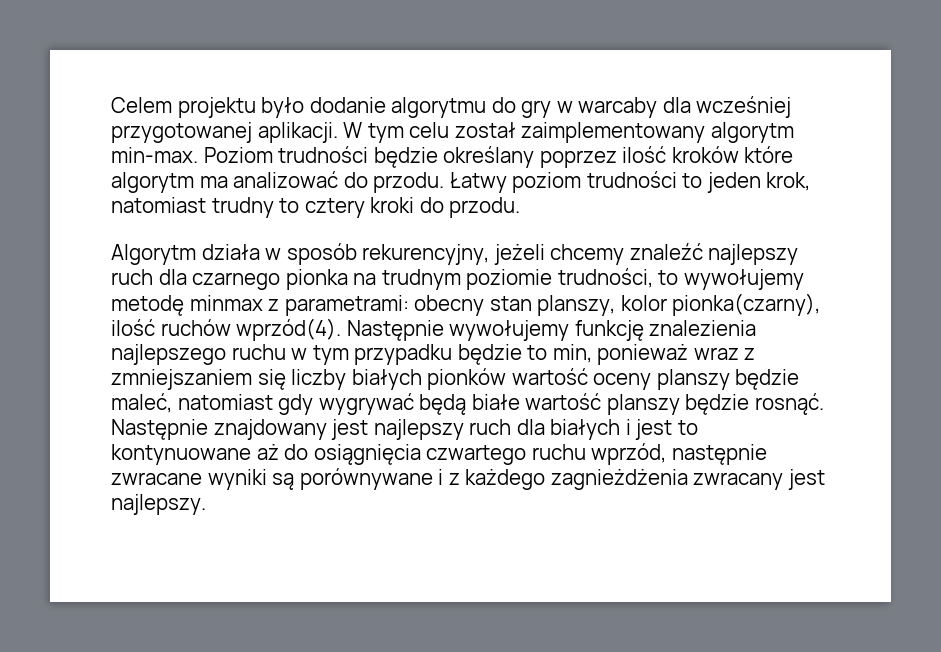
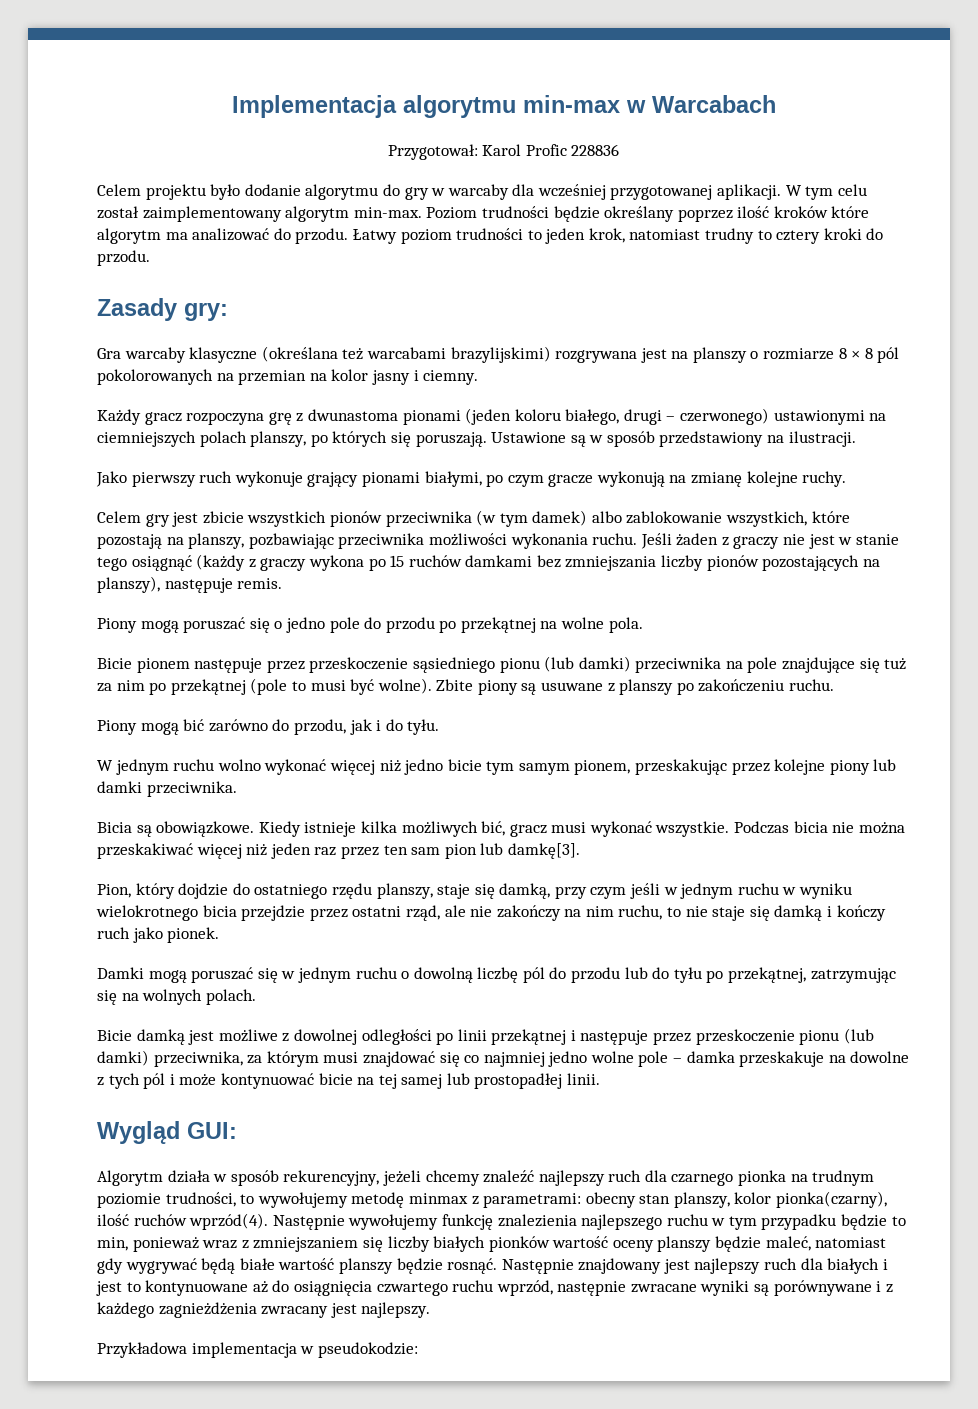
(111, 105) none -> [231,95,776,118] [387,144,620,160] Implementacja algorytmu min-max w Warcabach // Przygotował: Karol Profic 228836 //
(521, 207) none -> [97,298,228,321] [97,346,900,363] [97,369,479,385] [97,408,887,425] [97,431,856,447] [96,471,847,487] [97,510,850,527] [97,533,899,549] [97,554,880,571] [97,576,283,593] [97,617,643,633] [97,656,907,673] [97,678,835,695] [97,719,440,735] [97,759,897,775] [97,781,237,797] [97,821,905,837] [97,843,580,859] [97,883,853,899] [96,905,886,921] [97,927,220,943] [97,967,896,983] [97,989,256,1005] [97,1028,874,1045] [97,1050,910,1067] [97,1073,601,1089] [97,1121,237,1144] // Zasady gry: // Gra warcaby klasyczne (określana też warcabami brazylijskimi) rozgrywana jest na planszy o rozmiarze 8 × 8 pól pokolorowanych na przemian na kolor jasny i ciemny. // Każdy gracz rozpoczyna grę z dwunastoma pionami (jeden koloru białego, drugi – czerwonego) ustawionymi na ciemniejszych polach planszy, po których się poruszają. Ustawione są w sposób przedstawiony na ilustracji. // Jako pierwszy ruch wykonuje grający pionami białymi, po czym gracze wykonują na zmianę kolejne ruchy. // Celem gry jest zbicie wszystkich pionów przeciwnika (w tym damek) albo zablokowanie wszystkich, które pozostają na planszy, pozbawiając przeciwnika możliwości wykonania ruchu. Jeśli żaden z graczy nie jest w stanie tego osiągnąć (każdy z graczy wykona po 15 ruchów damkami bez zmniejszania liczby pionów pozostających na planszy), następuje remis. // Piony mogą poruszać się o jedno pole do przodu po przekątnej na wolne pola. // Bicie pionem następuje przez przeskoczenie sąsiedniego pionu (lub damki) przeciwnika na pole znajdujące się tuż za nim po przekątnej (pole to musi być wolne). Zbite piony są usuwane z planszy po zakończeniu ruchu. // Piony mogą bić zarówno do przodu, jak i do tyłu. // W jednym ruchu wolno wykonać więcej niż jedno bicie tym samym pionem, przeskakując przez kolejne piony lub damki przeciwnika. // Bicia są obowiązkowe. Kiedy istnieje kilka możliwych bić, gracz musi wykonać wszystkie. Podczas bicia nie można przeskakiwać więcej niż jeden raz przez ten sam pion lub damkę[3]. // Pion, który dojdzie do ostatniego rzędu planszy, staje się damką, przy czym jeśli w jednym ruchu w wyniku wielokrotnego bicia przejdzie przez ostatni rząd, ale nie zakończy na nim ruchu, to nie staje się damką i kończy ruch jako pionek. // Damki mogą poruszać się w jednym ruchu o dowolną liczbę pól do przodu lub do tyłu po przekątnej, zatrzymując się na wolnych polach. // Bicie damką jest możliwe z dowolnej odległości po linii przekątnej i następuje przez przeskoczenie pionu (lub damki) przeciwnika, za którym musi znajdować się co najmniej jedno wolne pole – damka przeskakuje na dowolne z tych pól i może kontynuować bicie na tej samej lub prostopadłej linii. // Wygląd GUI:
(206, 504) none -> [97,1342,418,1358] // Przykładowa implementacja w pseudokodzie:

